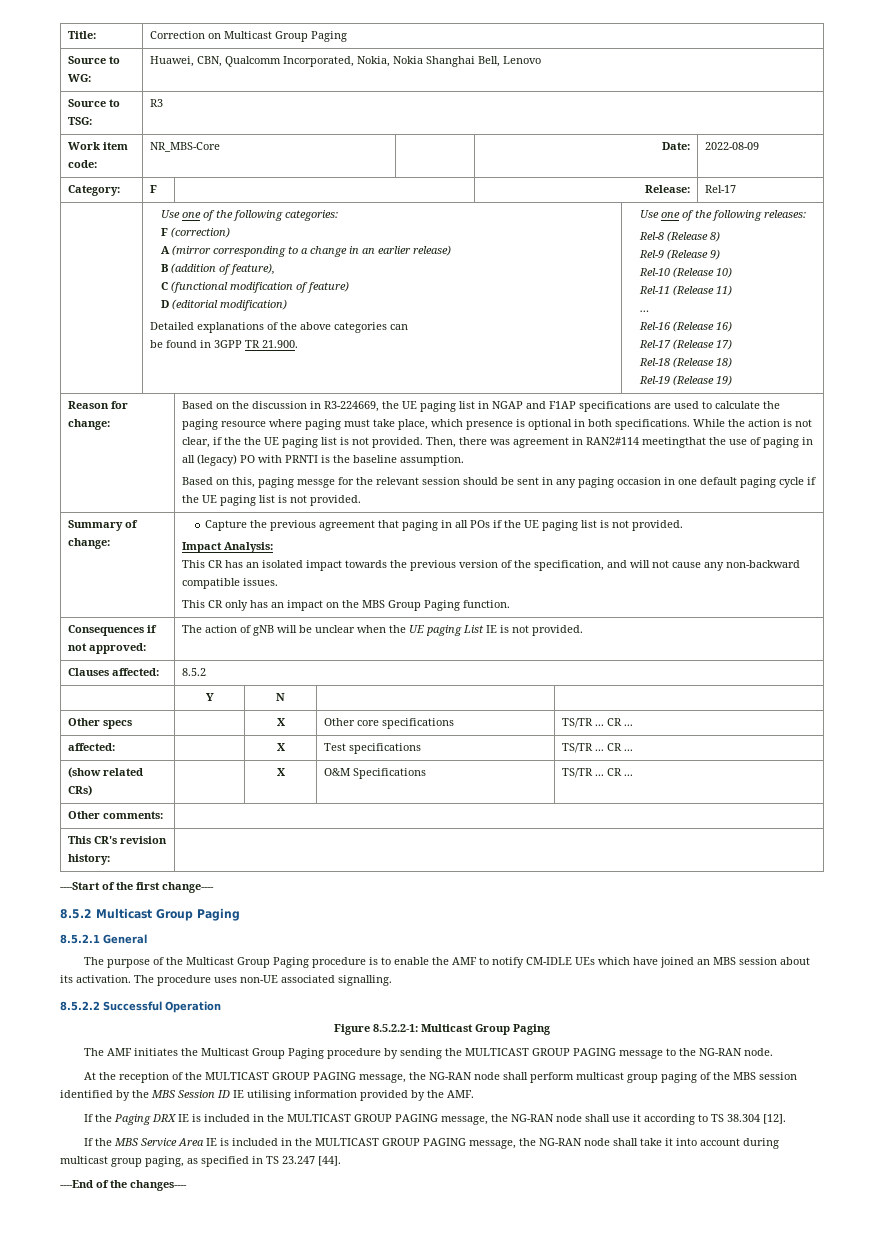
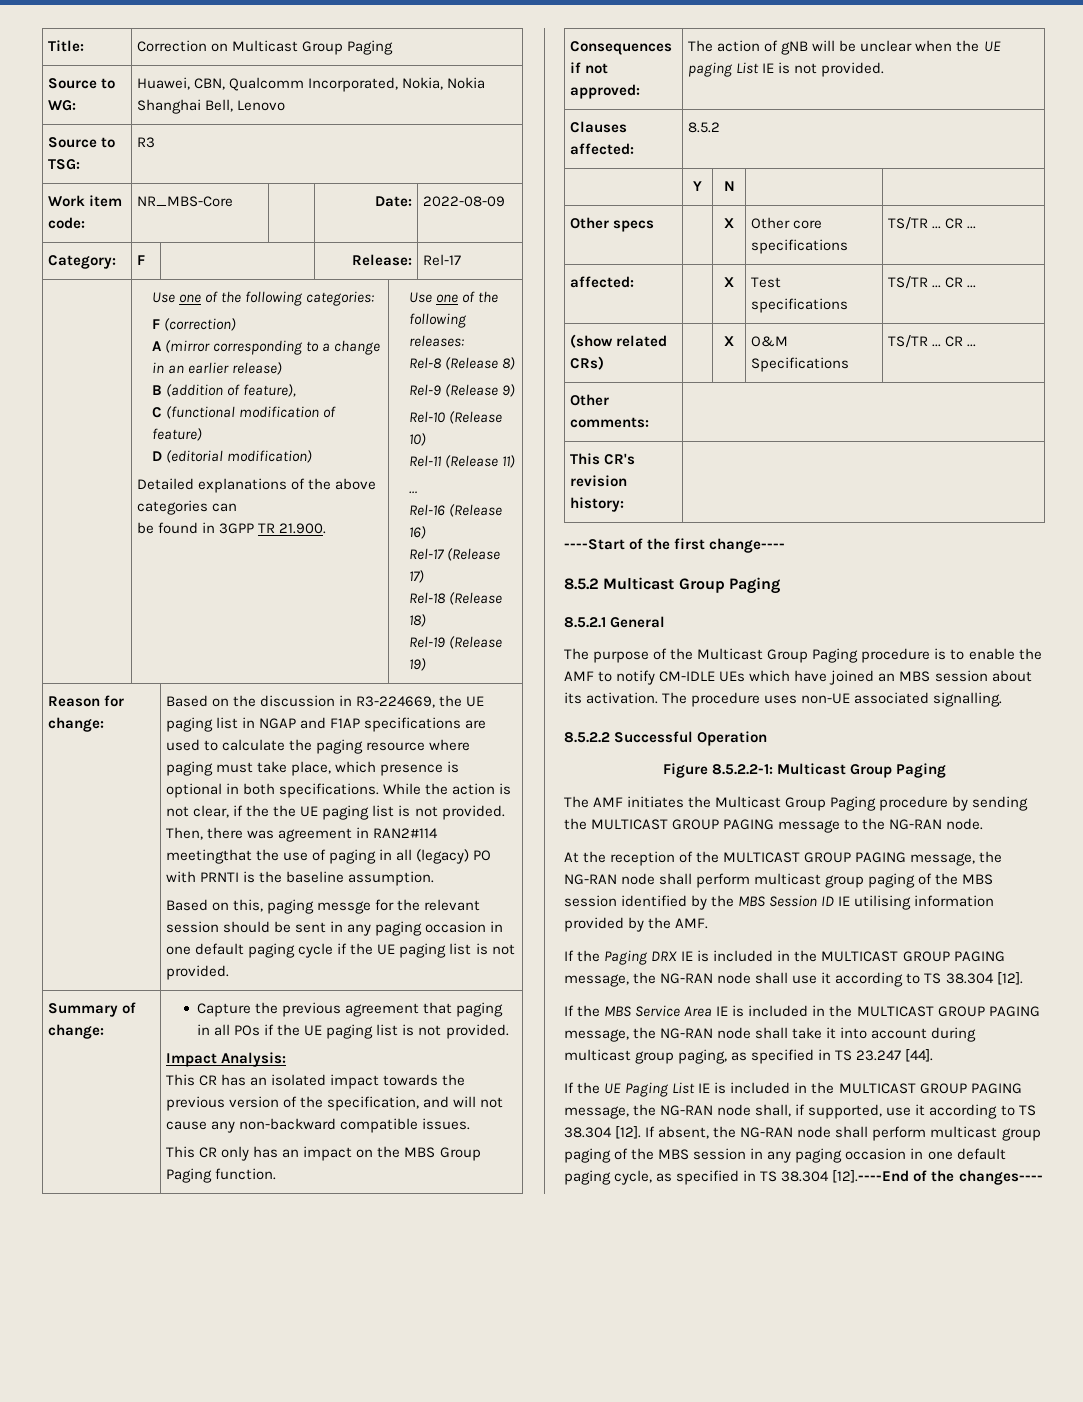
[60,1180,93,1188] ----End -> [564,1082,1022,1097] [564,1104,1036,1119] [564,1126,1041,1141] [564,1148,1006,1163] [564,1170,910,1185] If the UE Paging List IE is included in the MULTICAST GROUP PAGING message, the NG-RAN node shall, if supported, use it according to TS 38.304 [12]. If absent, the NG-RAN node shall perform multicast group paging of the MBS session in any paging occasion in one default paging cycle, as specified in TS 38.304 [12].----End

